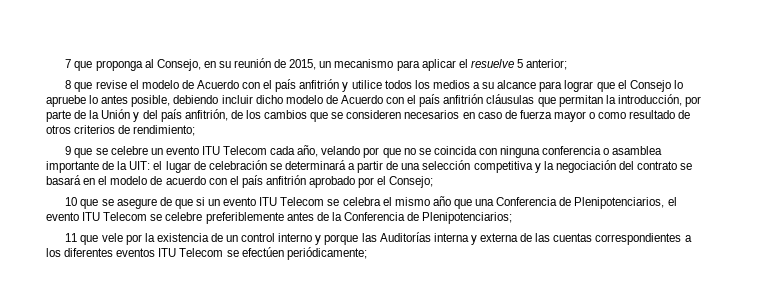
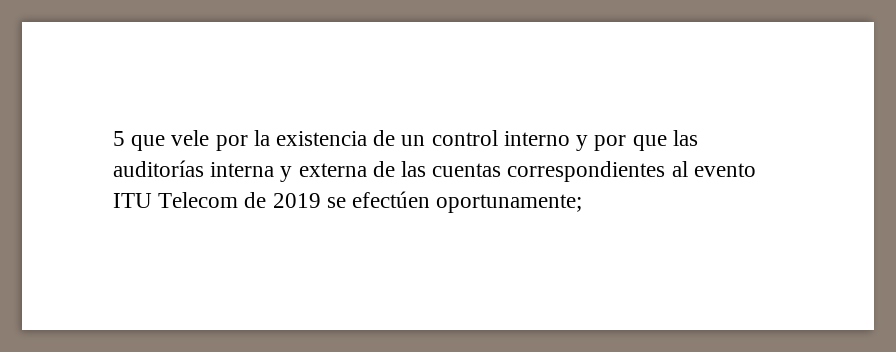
[65,58,568,71] [65,79,683,92] [46,94,701,107] [46,109,691,122] [46,125,196,136] [65,145,663,158] [46,160,693,173] [46,175,434,188] [65,196,677,209] [46,212,513,224] [65,233,78,242] 7 que proponga al Consejo, en su reunión de 2015, un mecanismo para aplicar el resuelve 5 anterior; // 8 que revise el modelo de Acuerdo con el país anfitrión y utilice todos los medios a su alcance para lograr que el Consejo lo apruebe lo antes posible, debiendo incluir dicho modelo de Acuerdo con el país anfitrión cláusulas que permitan la introducción, por parte de la Unión y del país anfitrión, de los cambios que se consideren necesarios en caso de fuerza mayor o como resultado de otros criterios de rendimiento; // 9 que se celebre un evento ITU Telecom cada año, velando por que no se coincida con ninguna conferencia o asamblea importante de la UIT: el lugar de celebración se determinará a partir de una selección competitiva y la negociación del contrato se basará en el modelo de acuerdo con el país anfitrión aprobado por el Consejo; // 10 que se asegure de que si un evento ITU Telecom se celebra el mismo año que una Conferencia de Plenipotenciarios, el evento ITU Telecom se celebre preferiblemente antes de la Conferencia de Plenipotenciarios; // 11 -> [113,131,125,146] 5
[324,232,431,245] porque las Auditorías -> [594,130,698,151] [113,160,204,177] por que las auditorías
[684,235,692,242] [46,248,224,257] a los diferentes eventos ITU Telecom -> [671,161,756,177] [113,192,321,208] al evento ITU Telecom de 2019
[286,247,367,260] periódicamente; -> [436,194,583,213] oportunamente;

